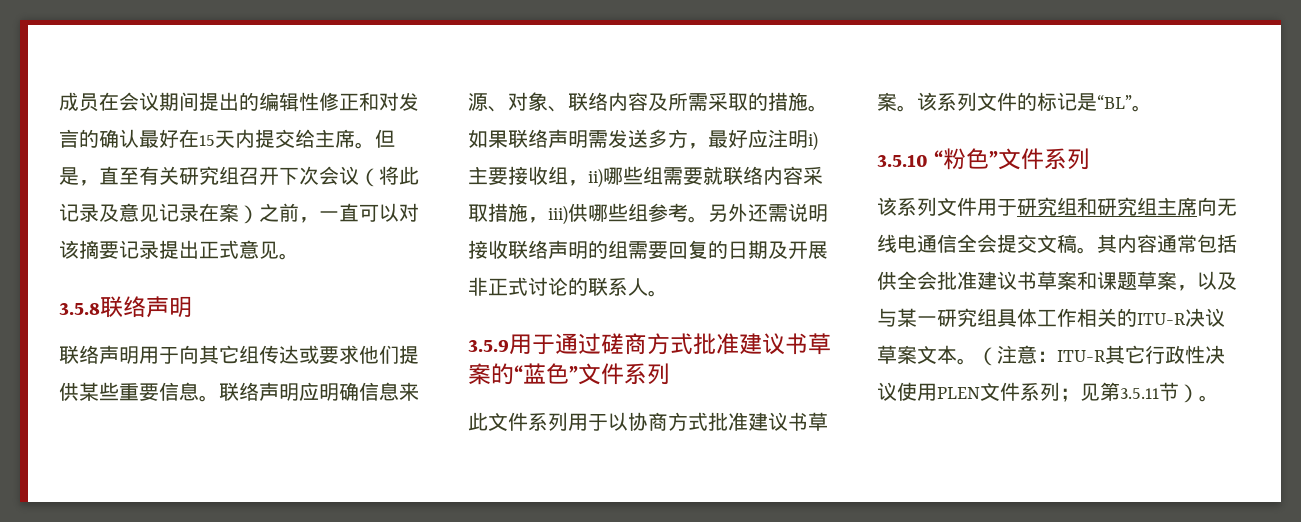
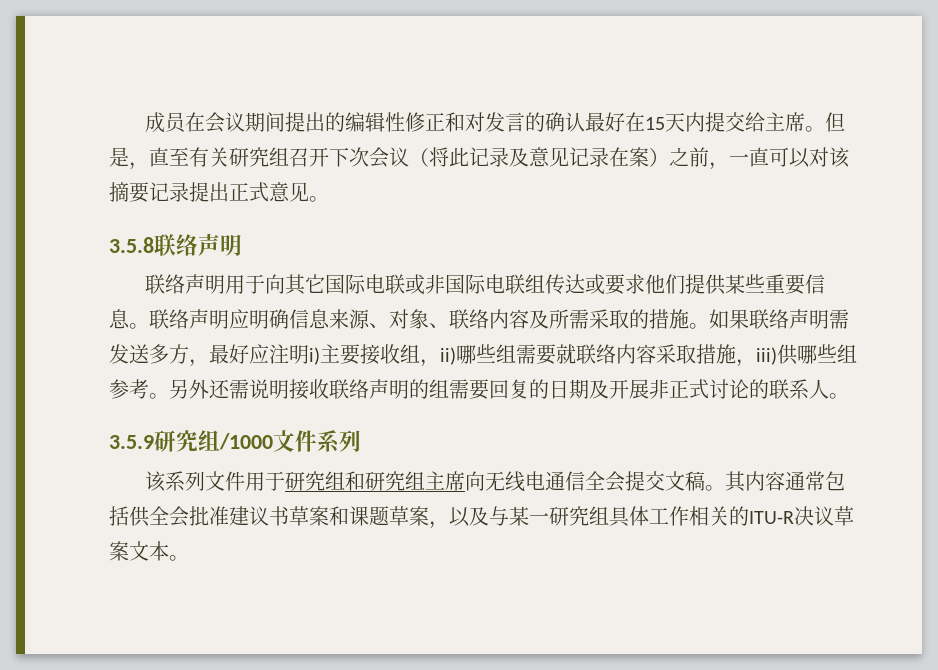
(239, 354) none -> [325,274,526,295] 国际电联或非国际电联
[509,333,831,355] [468,363,670,385] [468,412,828,431] [877,92,1152,112] [877,148,999,170] 用于通过磋商方式批准建议书草案的“蓝色”文件系列 // 此文件系列用于以协商方式批准建议书草案。该系列文件的标记是“BL”。 // 3.5.10 “粉色” -> [154,430,273,452] 研究组/1000
[977,345,1225,366] [877,382,1219,403] （注意：ITU-R其它行政性决议使用PLEN文件系列；见第3.5.11节）。 -> (189, 558) none

